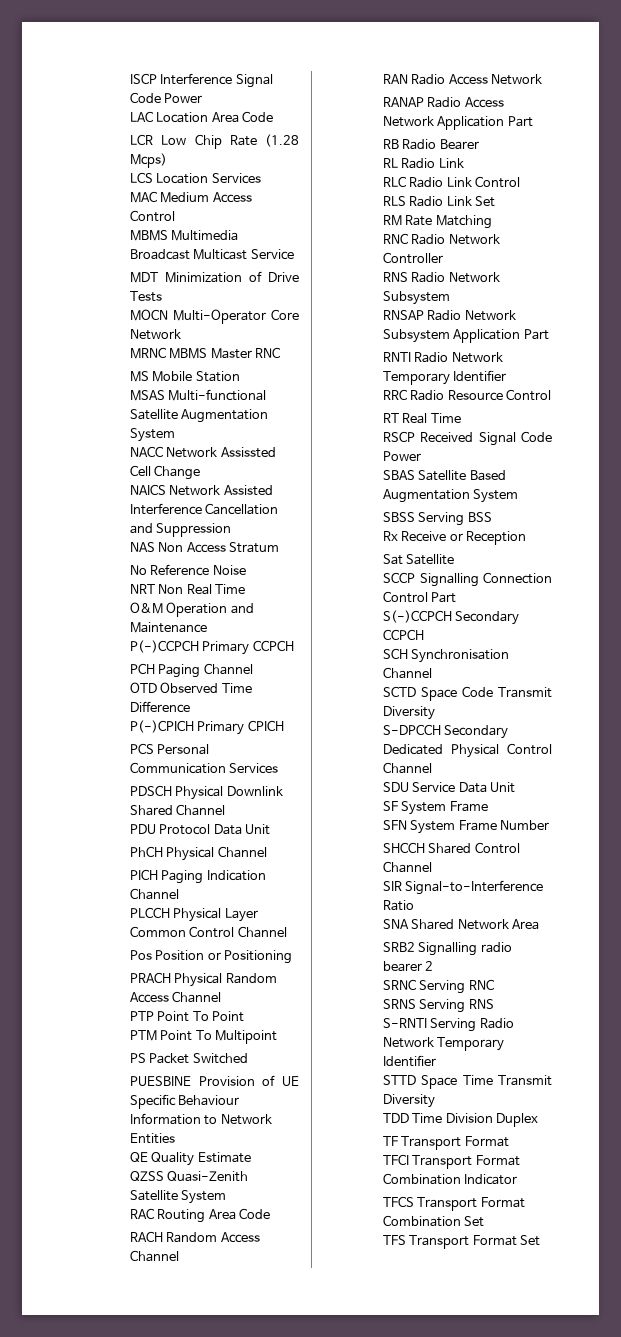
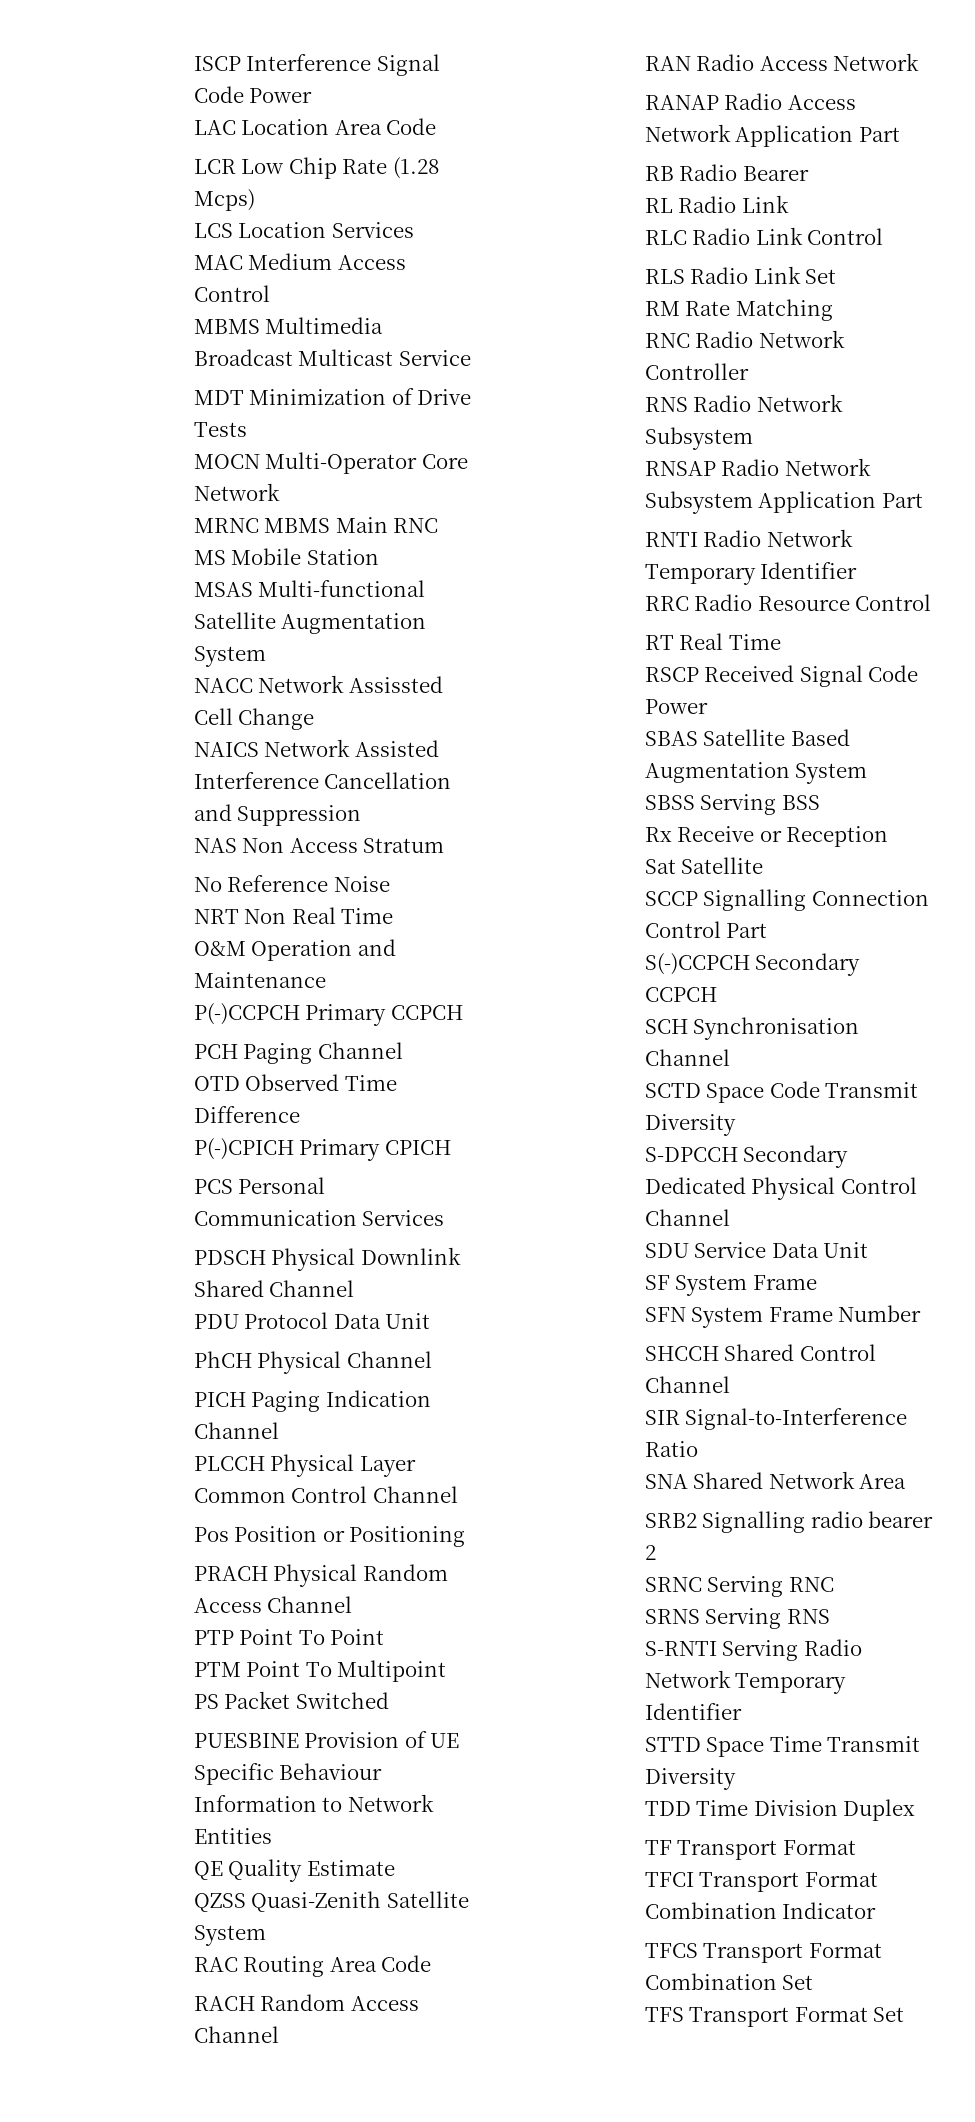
[210,348,252,359] Master -> [335,517,388,533] Main

